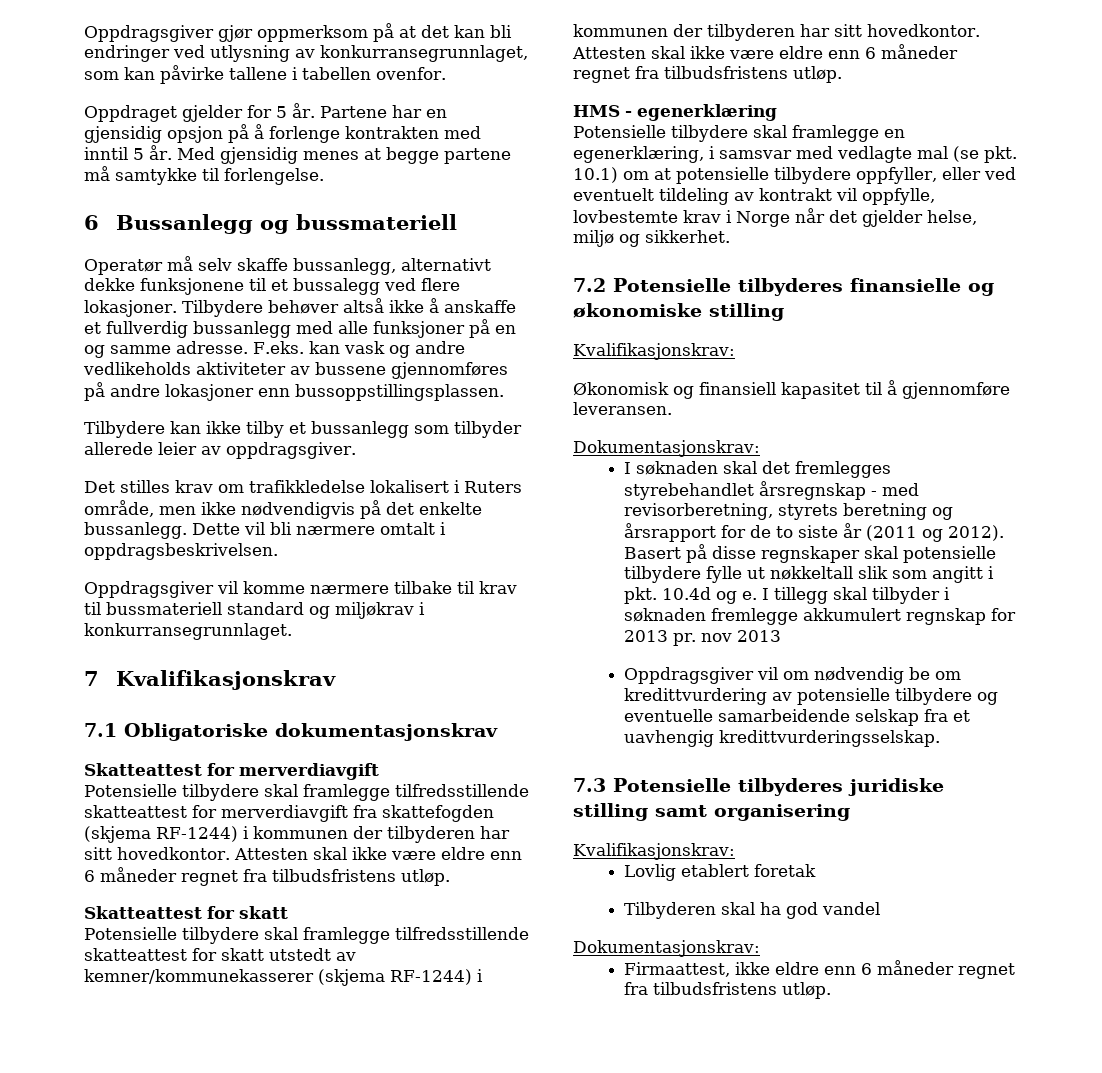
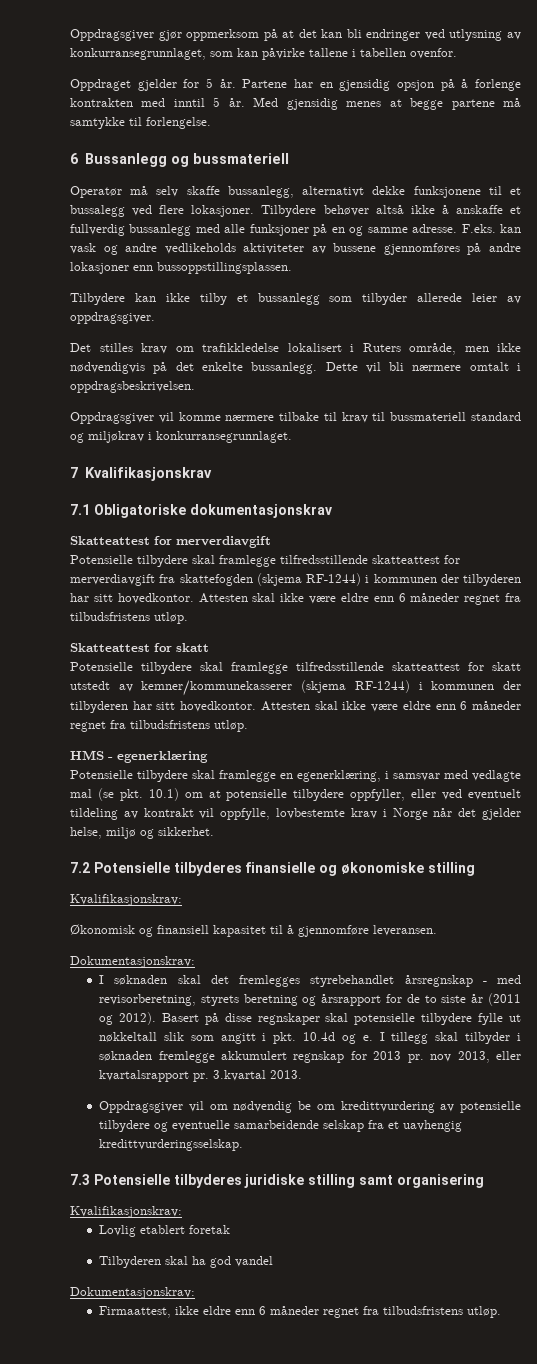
[737,630,782,642] 2013 -> [457,1051,521,1063] [99,1070,303,1082] 2013, eller kvartalsrapport pr. 3.kvartal 2013.

